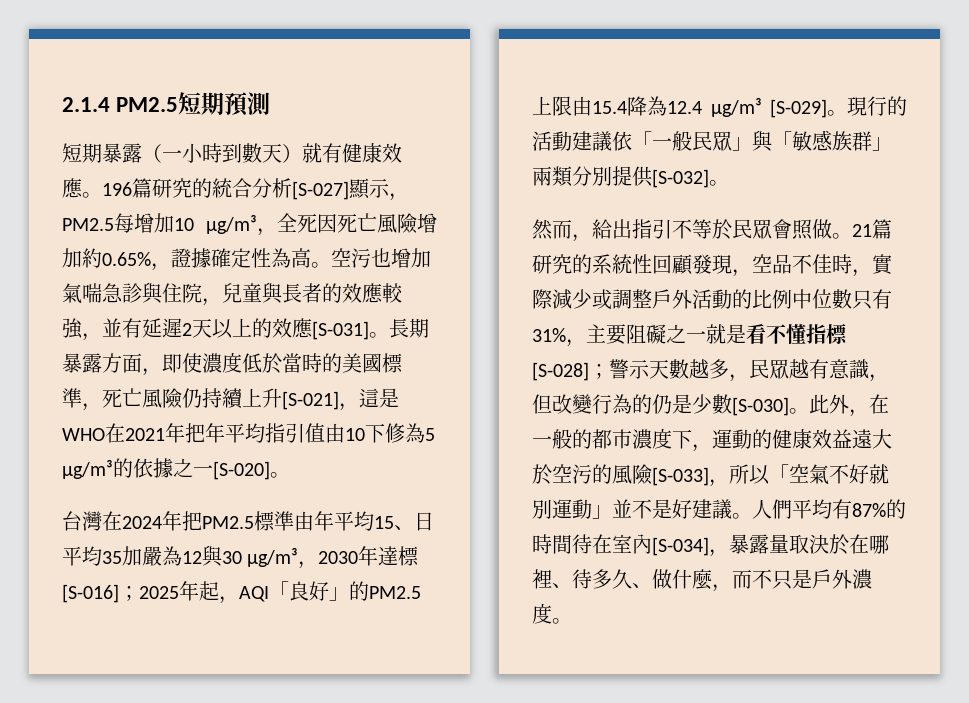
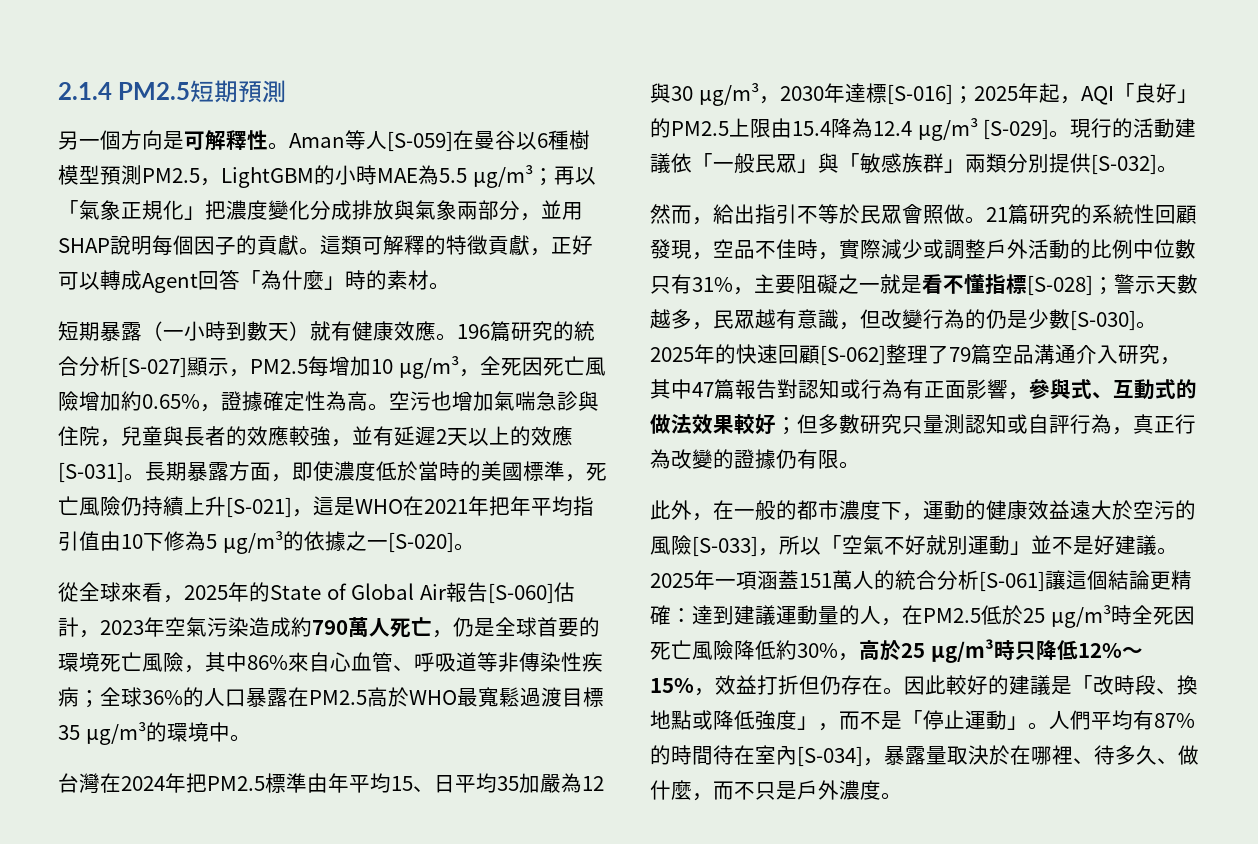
(271, 104) none -> [58,130,590,152] [58,165,596,188] [58,200,583,221] [58,235,593,256] [58,270,450,293] // 另一個方向是可解釋性。Aman等人[S-059]在曼谷以6種樹模型預測PM2.5，LightGBM的小時MAE為5.5 μg/m³；再以「氣象正規化」把濃度變化分成排放與氣象兩部分，並用SHAP說明每個因子的貢獻。這類可解釋的特徵貢獻，正好可以轉成Agent回答「為什麼」時的素材。
(290, 475) none -> [58,582,575,604] [58,617,600,638] [58,652,603,673] [58,687,604,708] [58,722,251,745] // 從全球來看，2025年的State of Global Air報告[S-060]估計，2023年空氣污染造成約790萬人死亡，仍是全球首要的環境死亡風險，其中86%來自心血管、呼吸道等非傳染性疾病；全球36%的人口暴露在PM2.5高於WHO最寬鬆過渡目標35 μg/m³的環境中。
(809, 411) none -> [650,344,1181,366] [650,379,1197,400] [650,414,1196,435] [650,449,860,469] 2025年的快速回顧[S-062]整理了79篇空品溝通介入研究，其中47篇報告對認知或行為有正面影響，參與式、互動式的做法效果較好；但多數研究只量測認知或自評行為，真正行為改變的證據仍有限。 //
(752, 516) none -> [650,570,1192,592] [650,605,1195,628] [650,639,1143,663] [650,675,1198,696] [650,710,1049,731] 2025年一項涵蓋151萬人的統合分析[S-061]讓這個結論更精確：達到建議運動量的人，在PM2.5低於25 μg/m³時全死因死亡風險降低約30%，高於25 μg/m³時只降低12%～15%，效益打折但仍存在。因此較好的建議是「改時段、換地點或降低強度」，而不是「停止運動」。

